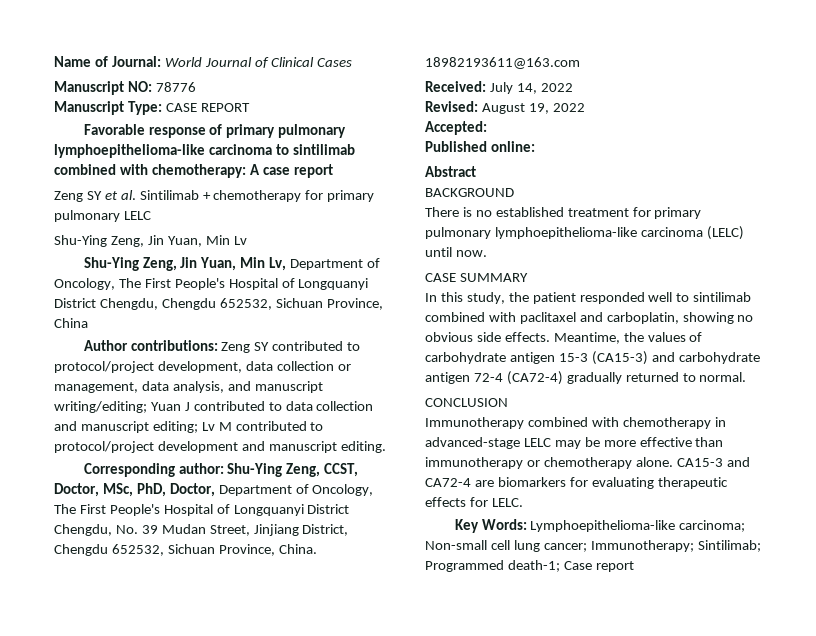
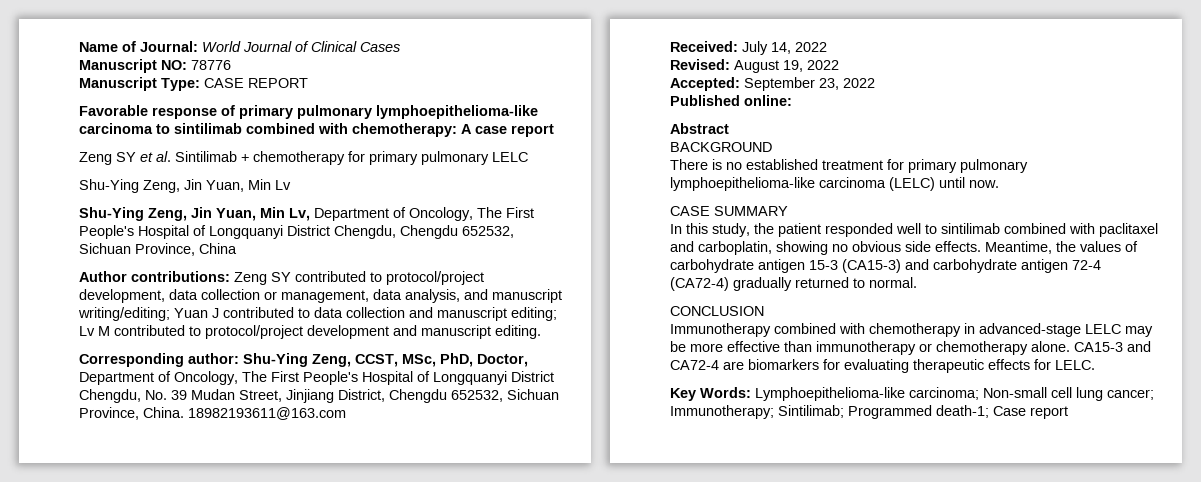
[54,483,99,497] Doctor, -> (398, 360) none
(487, 128) none -> [744,77,875,91] September 23, 2022

